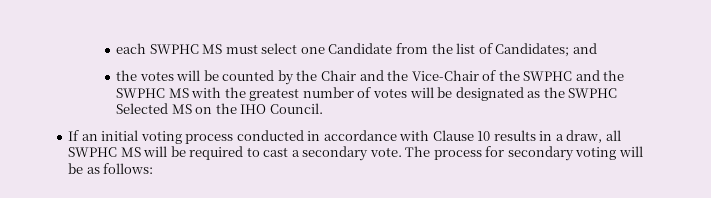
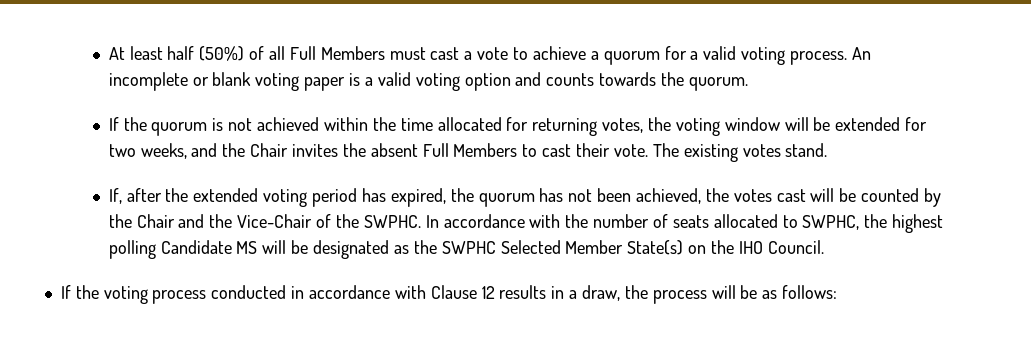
[116,43,597,57] each SWPHC MS must select one Candidate from the list of Candidates; and // -> [108,46,871,65] [108,72,748,91] [108,117,928,136] [108,143,828,162] [108,188,701,207] At least half (50%) of all Full Members must cast a vote to achieve a quorum for a valid voting process. An incomplete or blank voting paper is a valid voting option and counts towards the quorum. // If the quorum is not achieved within the time allocated for returning votes, the voting window will be extended for two weeks, and the Chair invites the absent Full Members to cast their vote. The existing votes stand. // If, after the extended voting period has expired, the quorum has not been achieved,
(174, 76) none -> [776,189,806,202] cast
[523,70,625,81] [116,88,189,98] SWPHC and the SWPHC MS -> [363,214,525,228] SWPHC. In accordance
[249,88,300,101] greatest -> (589, 221) none
[372,88,407,98] votes -> [672,214,944,233] [108,240,258,259] seats allocated to SWPHC, the highest polling Candidate MS
[171,104,192,114] MS -> [565,240,684,255] Member State(s)
[81,130,139,141] an initial -> [75,285,99,299] the
[477,131,491,141] 10 -> [481,286,495,299] 12
[605,130,621,141] [68,146,617,161] all SWPHC MS will be required to cast a secondary vote. The process for secondary voting -> [624,285,707,304] the process

